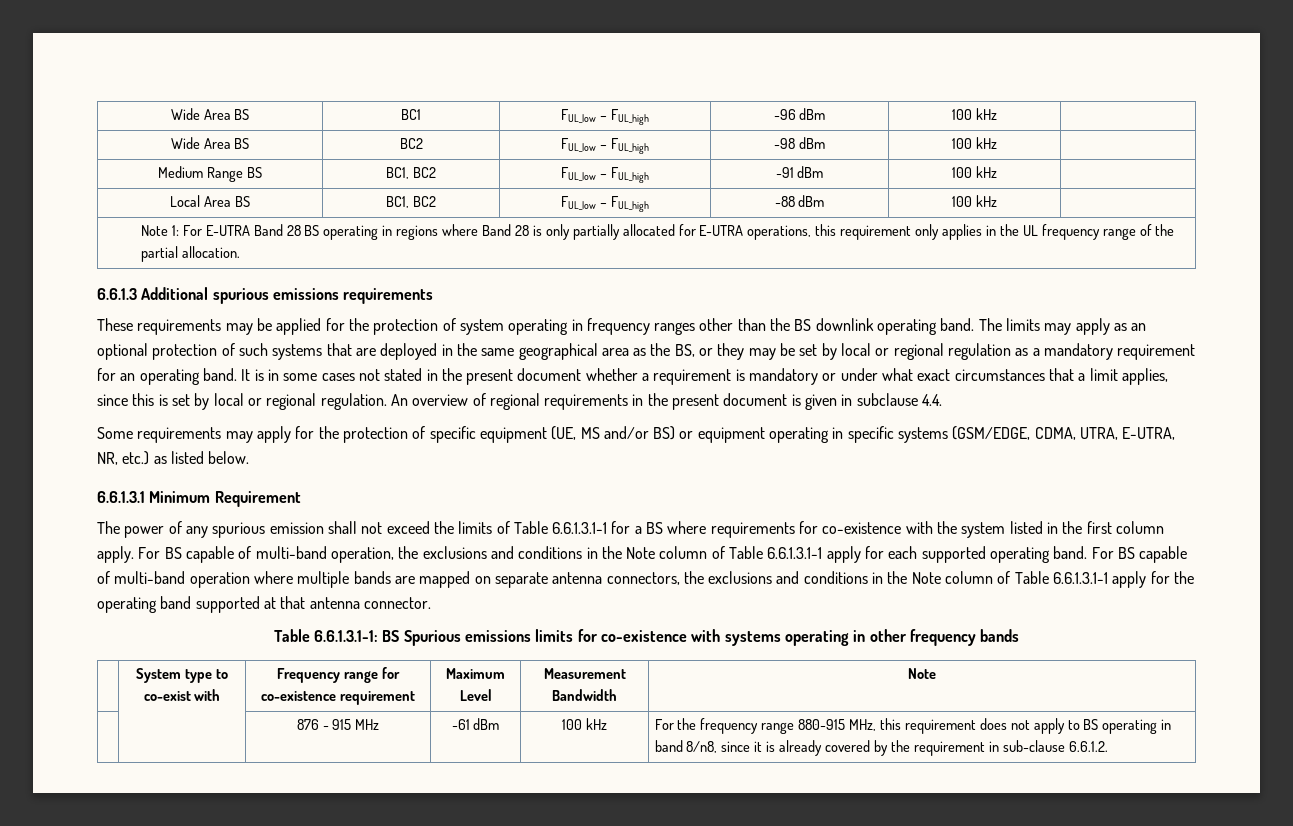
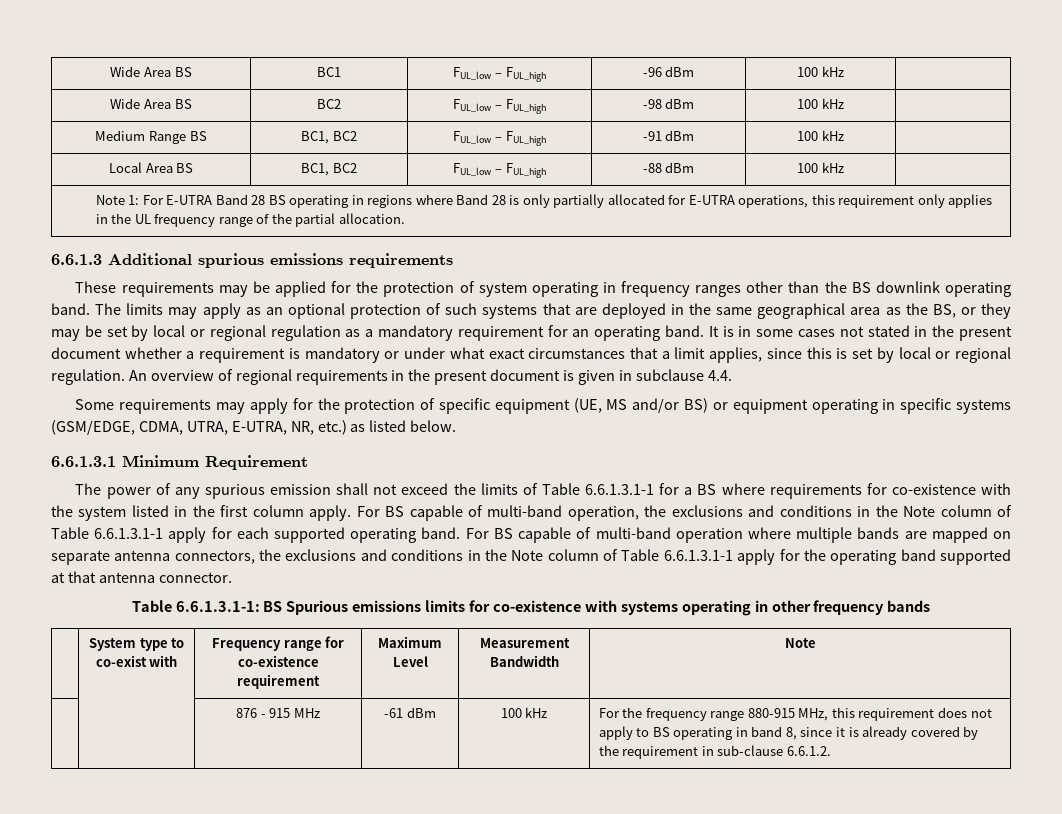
[686,741,718,753] 8/n8, -> [785,727,797,740] 8,

